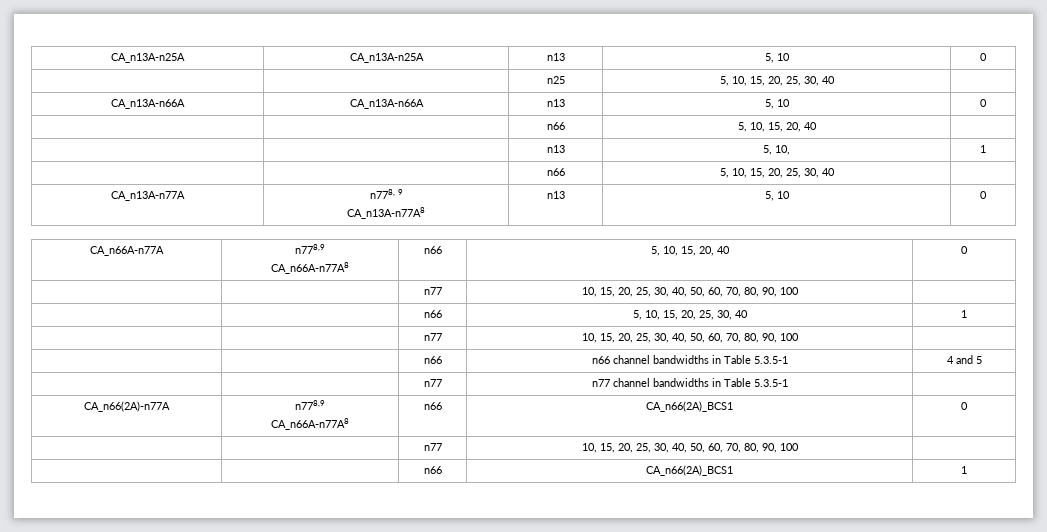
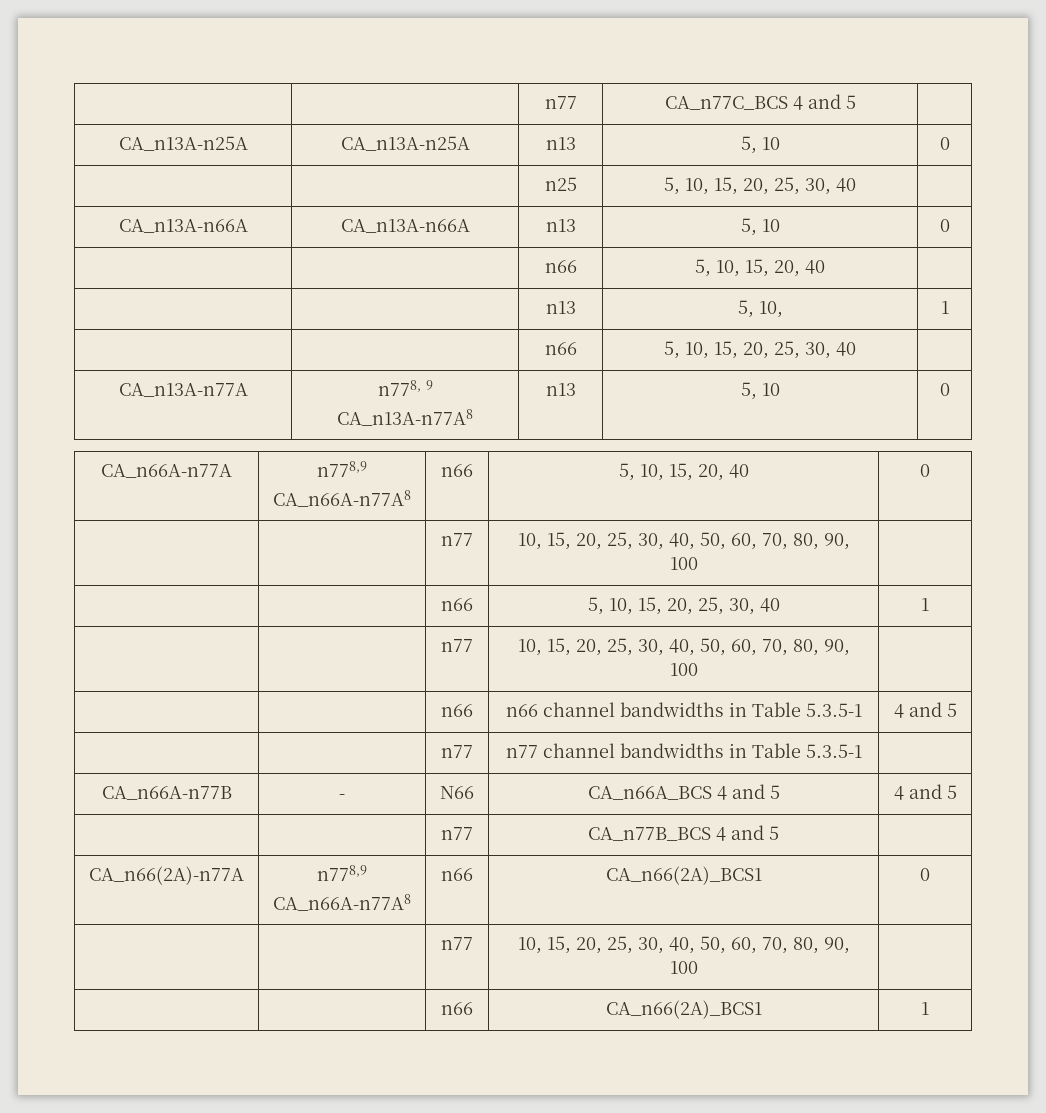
(111, 58) none -> [544,96,577,109] [664,94,856,110] | | n77 | CA_n77C_BCS 4 and 5 | //
(788, 383) none -> [101,786,232,800] [339,794,345,799] [440,786,474,799] [587,784,780,800] [893,784,957,800] [441,827,473,840] [588,825,779,841] // CA_n66A-n77B | - | N66 | CA_n66A_BCS 4 and 5 | 4 and 5 // | | n77 | CA_n77B_BCS 4 and 5 |

